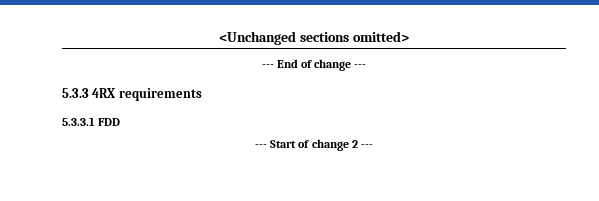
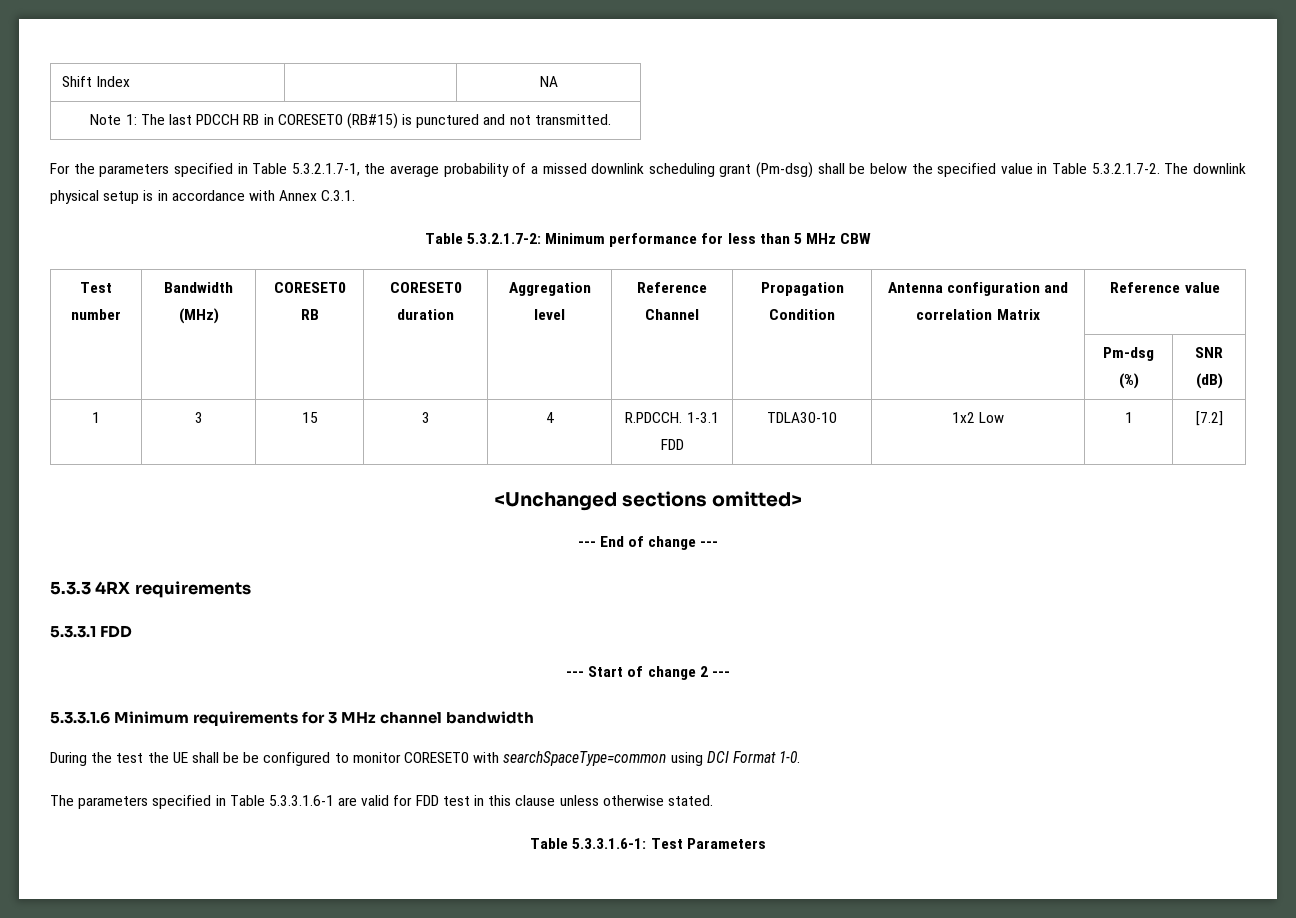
(219, 38) none -> [62,76,131,87] [539,76,558,87] [90,113,611,129] [50,162,1247,178] [50,190,356,204] [424,233,872,247] [80,282,112,293] [71,309,121,320] [164,282,233,293] [178,308,219,324] [273,282,346,293] [300,309,319,320] [389,282,462,293] [397,309,454,320] [508,282,591,296] [534,309,565,320] [637,282,707,293] [645,309,699,320] [760,282,844,296] [769,309,835,320] [887,282,1069,296] [916,309,1040,320] [1110,282,1220,293] [1103,347,1154,361] [1118,373,1139,389] [1195,347,1223,358] [1195,373,1223,389] [92,412,100,423] [194,412,203,423] [301,412,318,423] [421,412,430,423] [545,412,554,423] [625,412,719,423] [660,439,684,450] [767,412,837,423] [951,412,1005,423] [1124,412,1133,423] [1195,411,1223,426] Shift Index | | NA // Note 1: The last PDCCH RB in CORESET0 (RB#15) is punctured and not transmitted. // For the parameters specified in Table 5.3.2.1.7-1, the average probability of a missed downlink scheduling grant (Pm-dsg) shall be below the specified value in Table 5.3.2.1.7-2. The downlink physical setup is in accordance with Annex C.3.1. // Table 5.3.2.1.7-2: Minimum performance for less than 5 MHz CBW // Test number | Bandwidth (MHz) | CORESET0 RB | CORESET0 duration | Aggregation level | Reference Channel | Propagation Condition | Antenna configuration and correlation Matrix | Reference value // | | | | | | | | Pm-dsg (%) | SNR (dB) // 1 | 3 | 15 | 3 | 4 | R.PDCCH. 1-3.1 FDD | TDLA30-10 | 1x2 Low | 1 | [7.2] //
(374, 146) none -> [50,711,535,726] [50,751,801,766] [50,795,713,809] [530,838,766,849] // 5.3.3.1.6 Minimum requirements for 3 MHz channel bandwidth // During the test the UE shall be be configured to monitor CORESET0 with searchSpaceType=common using DCI Format 1-0. // The parameters specified in Table 5.3.3.1.6-1 are valid for FDD test in this clause unless otherwise stated. // Table 5.3.3.1.6-1: Test Parameters

